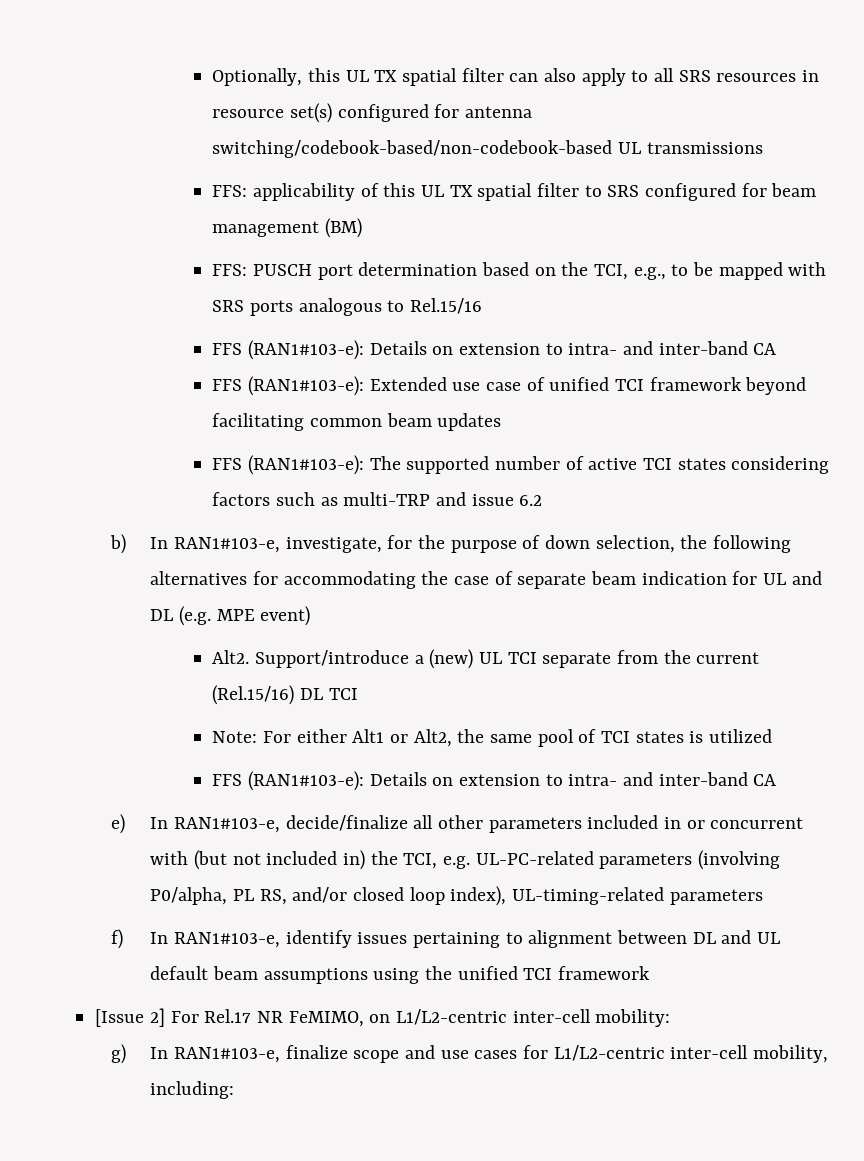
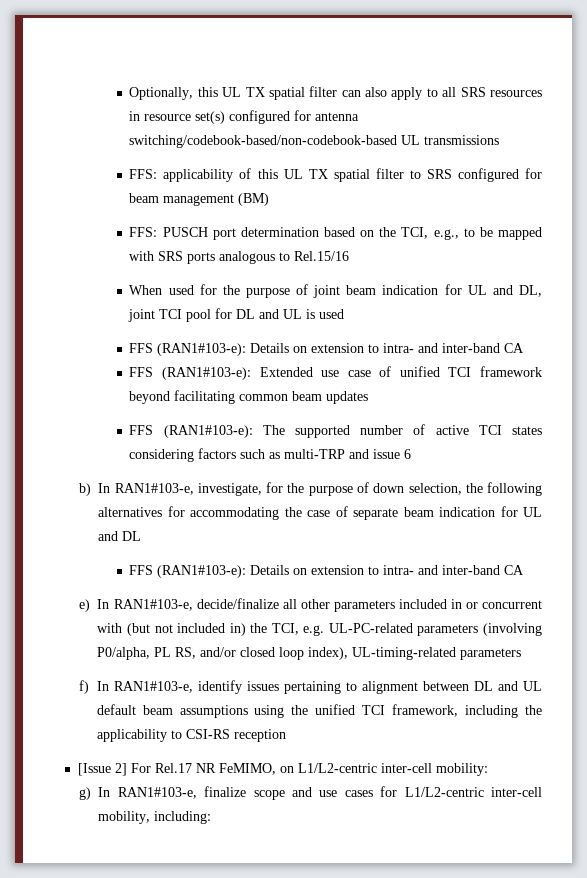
(483, 306) none -> [129,284,543,298] [128,308,345,322] // When used for the purpose of joint beam indication for UL and DL, joint TCI pool for DL and UL is used
[519,495,543,506] 6.2 -> [404,449,412,459] 6
[178,606,311,626] [212,649,760,669] [212,685,358,705] [212,729,773,747] (e.g. MPE event) // Alt2. Support/introduce a (new) UL TCI separate from the current (Rel.15/16) DL TCI // Note: For either Alt1 or Alt2, the same pool of TCI states is utilized -> (142, 536) none
[557,966,650,980] framework -> [392,704,542,718] [96,729,286,742] framework, including the applicability to CSI-RS reception

